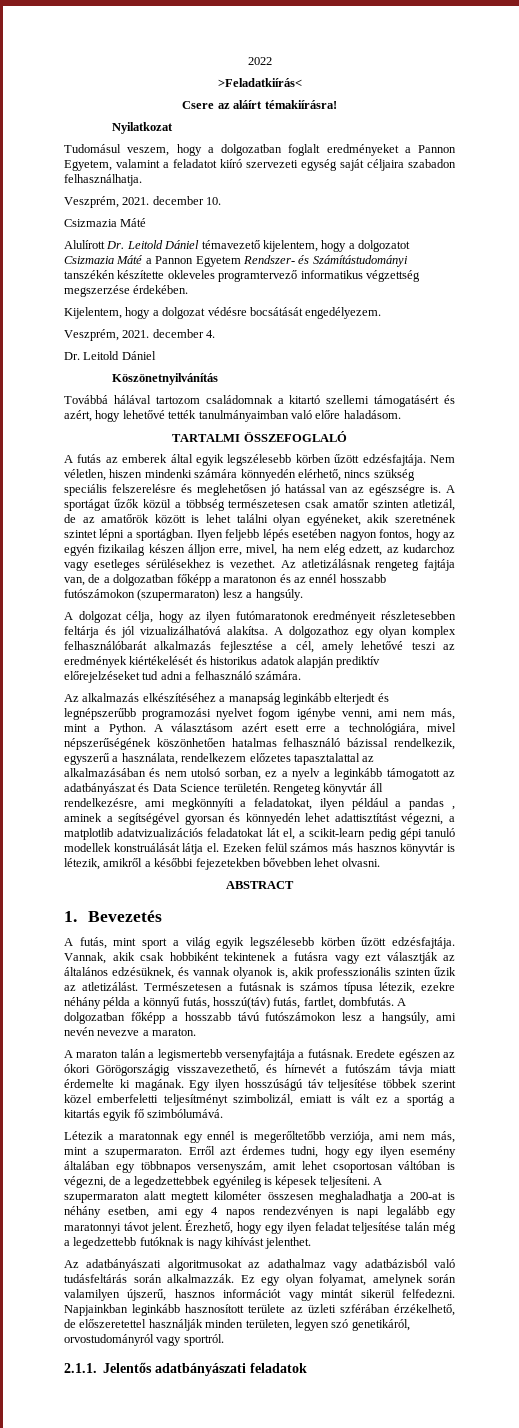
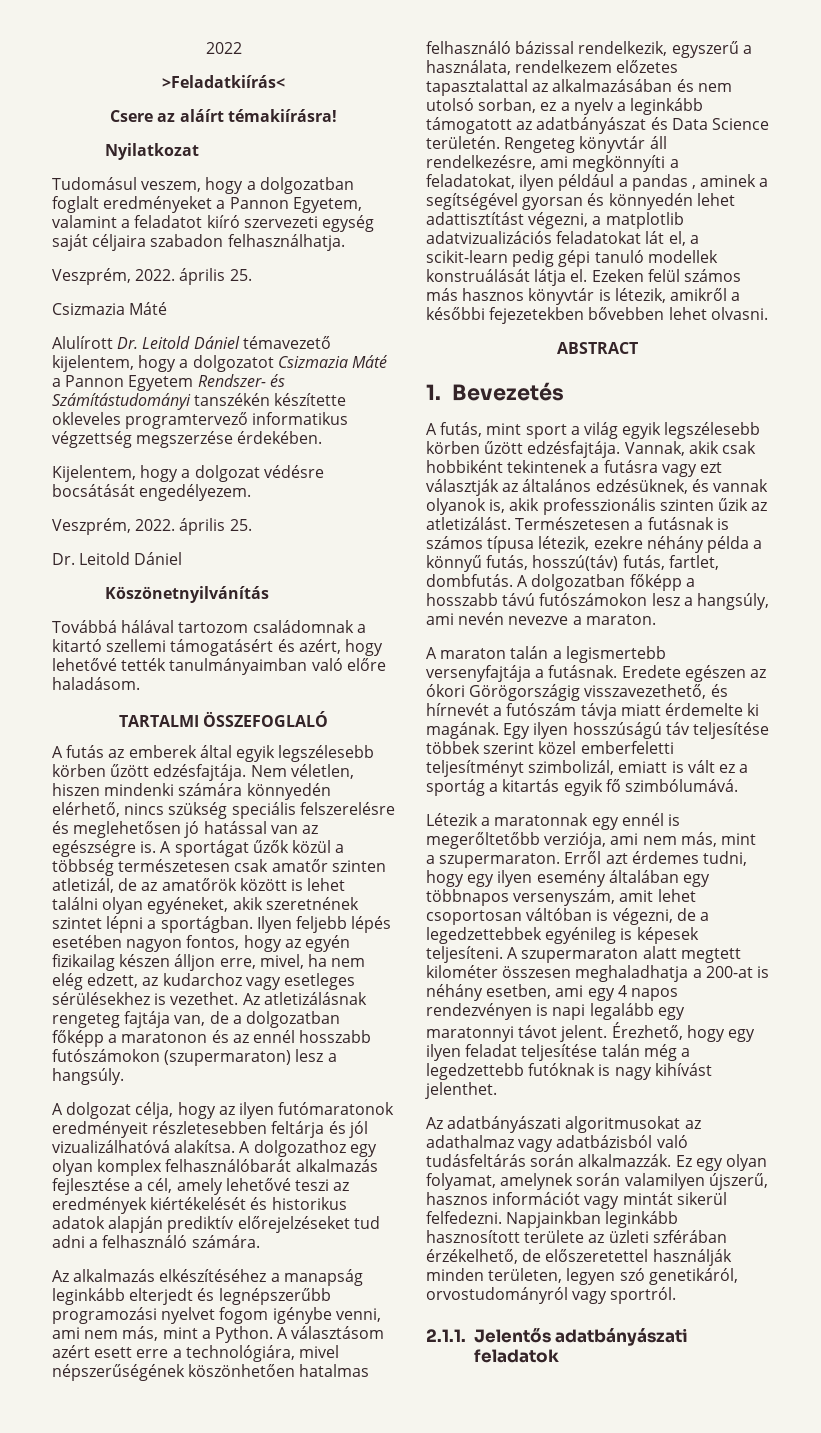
[122,196,222,205] 2021. december 10. -> [135,268,252,285] 2022. április 25.
[122,329,216,338] 2021. december 4. -> [135,518,252,535] 2022. április 25.

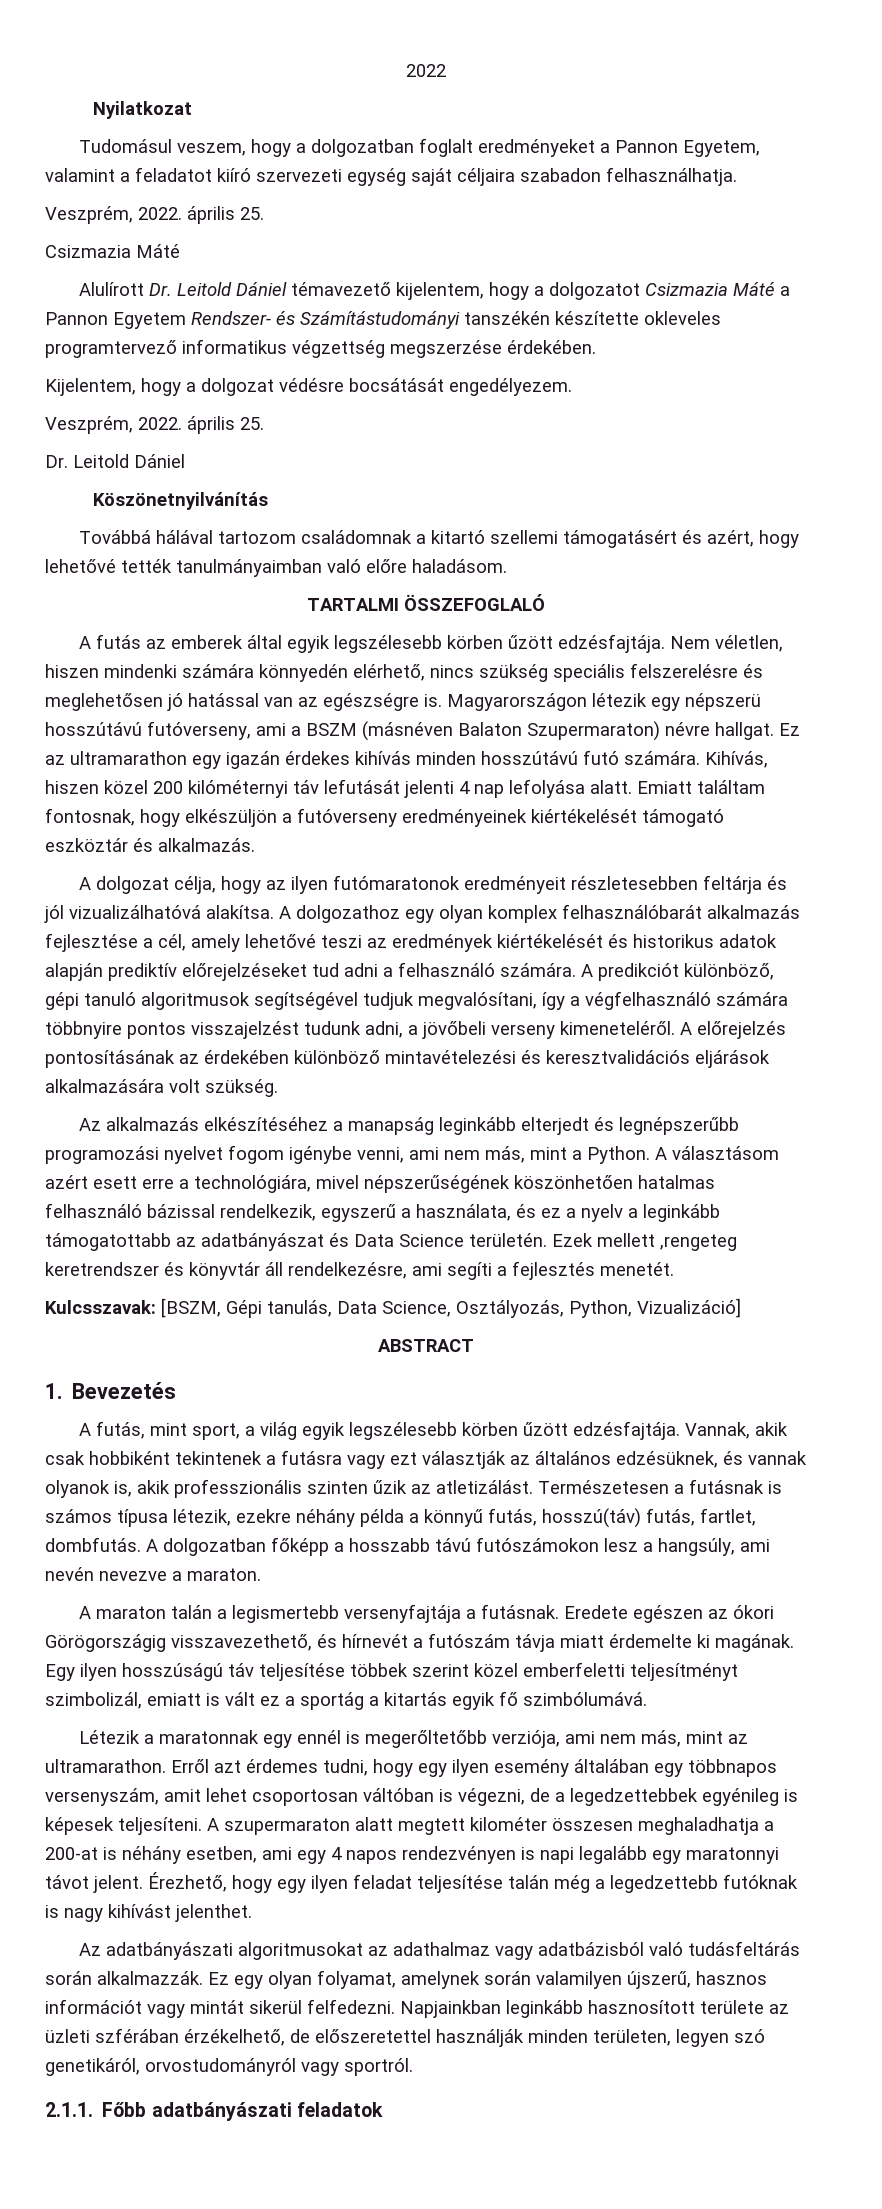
[162,75,285,88] [110,109,337,122] // >Feladatkiírás< // Csere az aláírt témakiírásra! -> (446, 70) none
[160,840,345,857] [52,859,386,876] [52,878,346,893] [52,897,359,914] [52,916,392,933] [52,935,350,952] [52,954,366,971] [52,973,355,990] [52,992,367,1005] [52,1011,340,1028] [52,1030,372,1047] [52,1049,337,1066] [52,1068,124,1085] A sportágat űzők közül a többség természetesen csak amatőr szinten atletizál, de az amatőrök között is lehet találni olyan egyéneket, akik szeretnének szintet lépni a sportágban. Ilyen feljebb lépés esetében nagyon fontos, hogy az egyén fizikailag készen álljon erre, mivel, ha nem elég edzett, az kudarchoz vagy esetleges sérülésekhez is vezethet. Az atletizálásnak rengeteg fajtája van, de a dolgozatban főképp a maratonon és az ennél hosszabb futószámokon (szupermaraton) lesz a hangsúly. -> [447,693,761,711] [45,721,800,741] [45,750,768,769] [45,779,765,798] [45,808,724,827] [45,838,255,852] Magyarországon létezik egy népszerü hosszútávú futóverseny, ami a BSZM (másnéven Balaton Szupermaraton) névre hallgat. Ez az ultramarathon egy igazán érdekes kihívás minden hosszútávú futó számára. Kihívás, hiszen közel 200 kilóméternyi táv lefutását jelenti 4 nap lefolyása alatt. Emiatt találtam fontosnak, hogy elkészüljön a futóverseny eredményeinek kiértékelését támogató eszköztár és alkalmazás.
(260, 1241) none -> [581,963,774,981] [45,991,788,1010] [45,1021,786,1039] [45,1050,770,1068] [45,1079,278,1097] A predikciót különböző, gépi tanuló algoritmusok segítségével tudjuk megvalósítani, így a végfelhasználó számára többnyire pontos visszajelzést tudunk adni, a jövőbeli verseny kimeneteléről. A előrejelzés pontosításának az érdekében különböző mintavételezési és keresztvalidációs eljárások alkalmazására volt szükség.
[515,60,679,73] [426,79,732,96] [426,98,537,113] rendelkezem előzetes tapasztalattal az alkalmazásában és nem utolsó sorban, -> [516,1204,536,1218] és
[426,117,512,134] támogatott -> [45,1233,171,1251] támogatottabb
[504,136,667,153] [426,155,679,172] [426,174,769,191] [426,193,735,210] [426,212,684,229] [426,231,699,246] [426,250,718,267] [426,269,741,286] [426,288,741,305] [426,307,768,324] Rengeteg könyvtár áll rendelkezésre, ami megkönnyíti a feladatokat, ilyen például a pandas , aminek a segítségével gyorsan és könnyedén lehet adattisztítást végezni, a matplotlib adatvizualizációs feladatokat lát el, a scikit-learn pedig gépi tanuló modellek konstruálását látja el. Ezeken felül számos más hasznos könyvtár is létezik, amikről a későbbi fejezetekben bővebben lehet olvasni. -> [552,1233,737,1251] [45,1261,674,1280] [45,1298,741,1318] Ezek mellett ,rengeteg keretrendszer és könyvtár áll rendelkezésre, ami segíti a fejlesztés menetét. // Kulcsszavak: [BSZM, Gépi tanulás, Data Science, Osztályozás, Python, Vizualizáció]
[525,424,567,439] sport -> [192,1423,241,1440] sport,
[426,853,561,868] a szupermaraton. -> [728,1734,749,1744] [45,1759,166,1773] az ultramarathon.
[473,1328,551,1343] Jelentős -> [102,2102,147,2117] Főbb

